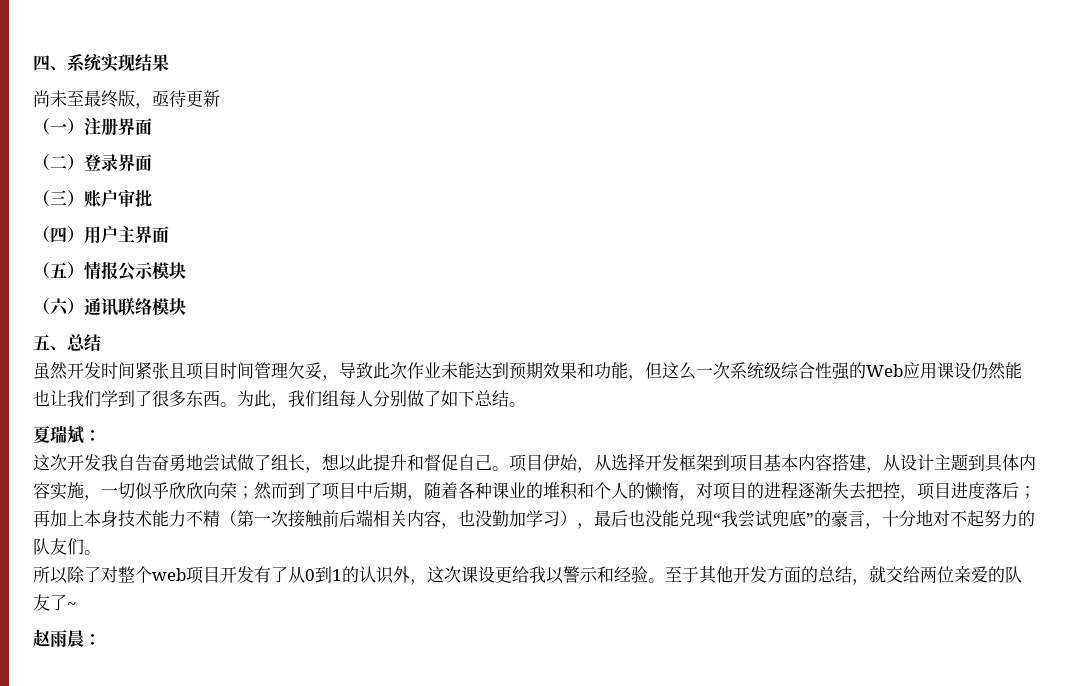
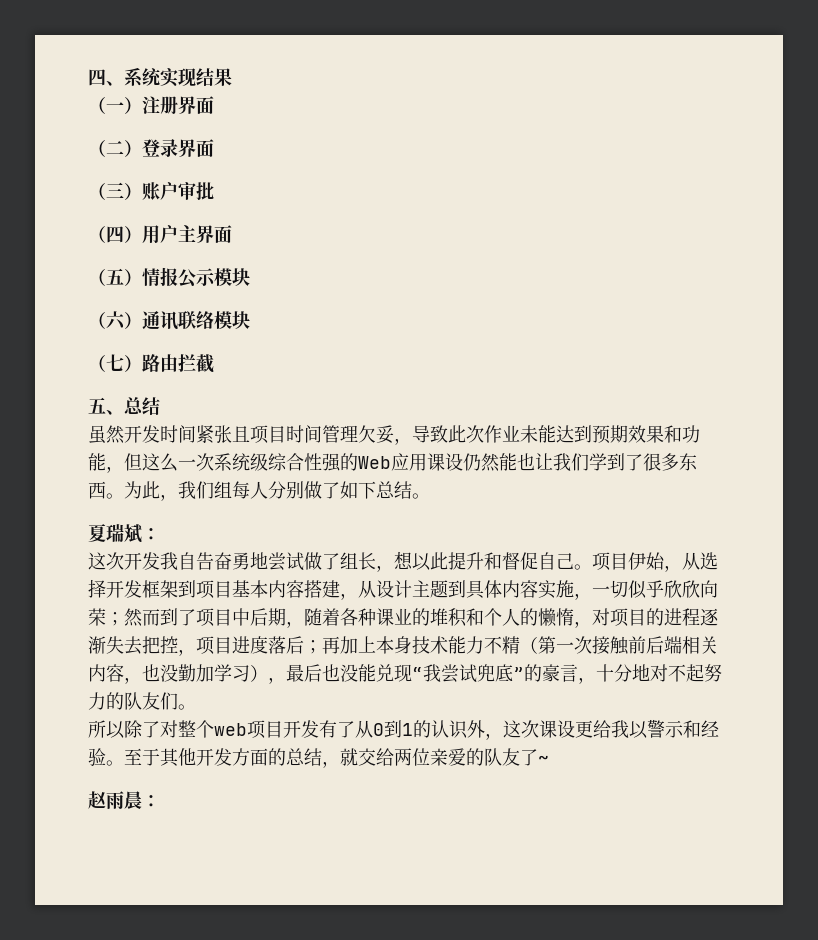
[33,90,220,109] // 尚未至最终版，亟待更新 -> (232, 77) none
(186, 306) none -> [88,354,214,373] // （七）路由拦截

